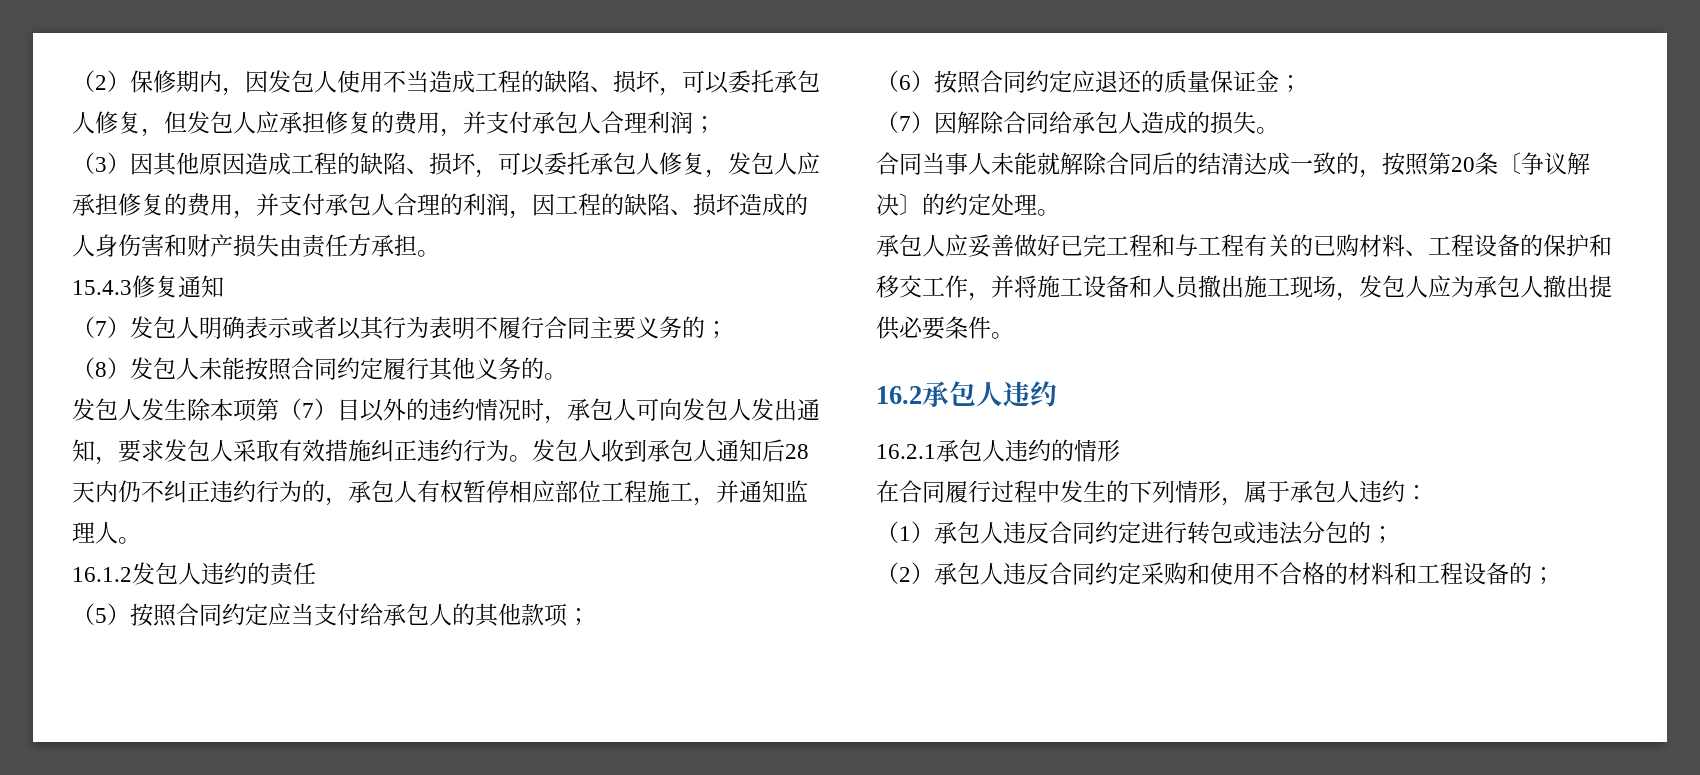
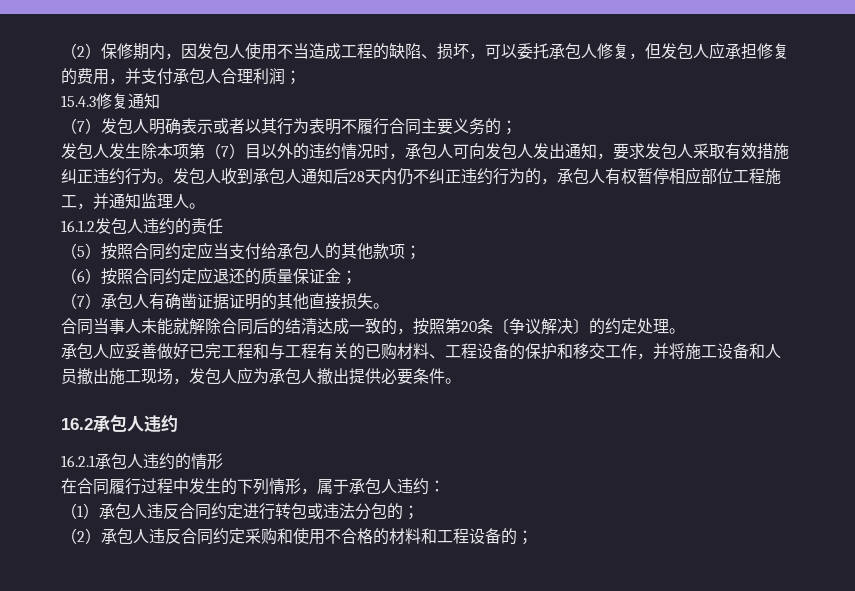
[72,152,820,178] [72,193,808,219] [72,234,440,258] // （3）因其他原因造成工程的缺陷、损坏，可以委托承包人修复，发包人应承担修复的费用，并支付承包人合理的利润，因工程的缺陷、损坏造成的人身伤害和财产损失由责任方承担。 -> (301, 77) none
[72,357,567,381] // （8）发包人未能按照合同约定履行其他义务的。 -> (517, 127) none
[934,111,1210,134] 因解除合同给承包人造成的 -> [101,293,341,310] 承包人有确凿证据证明的其他直接

